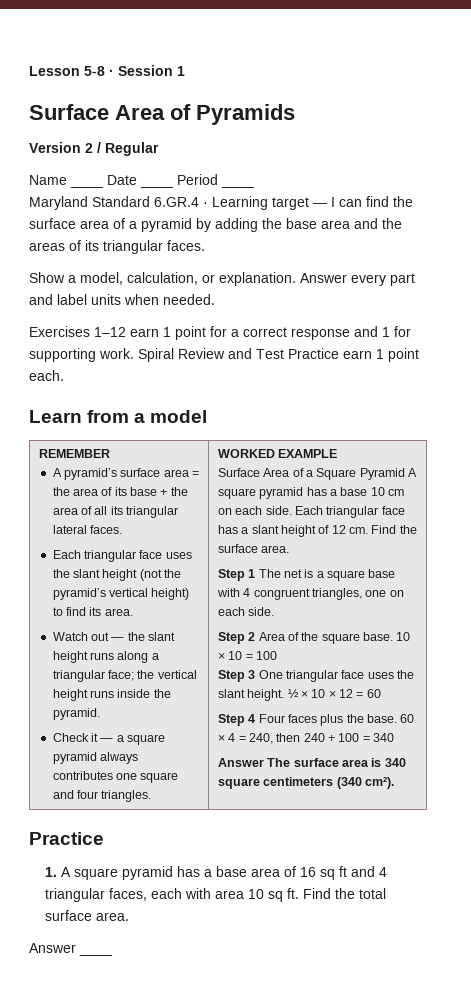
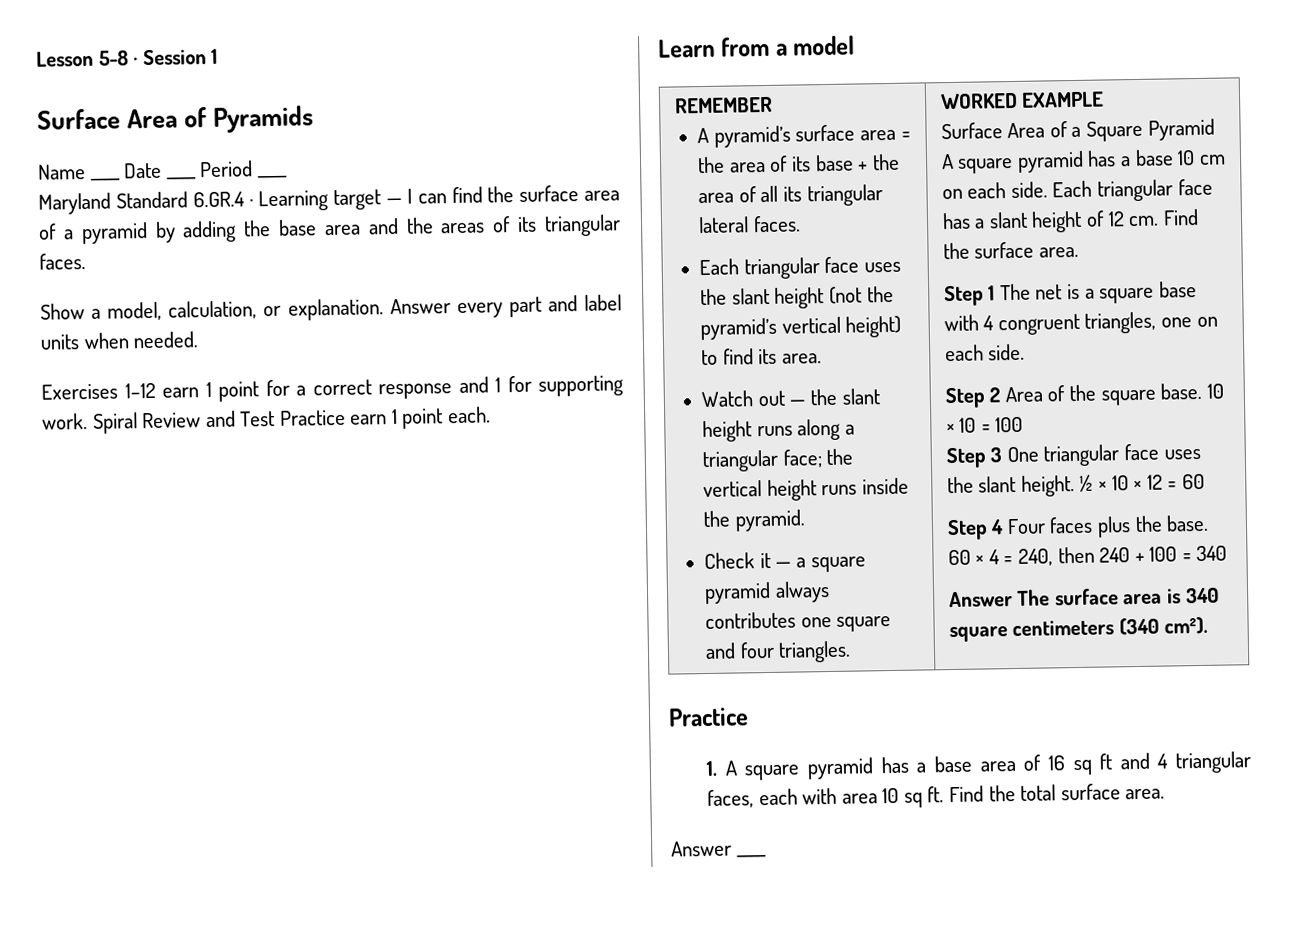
[29,142,159,156] // Version 2 / Regular -> (315, 119) none

